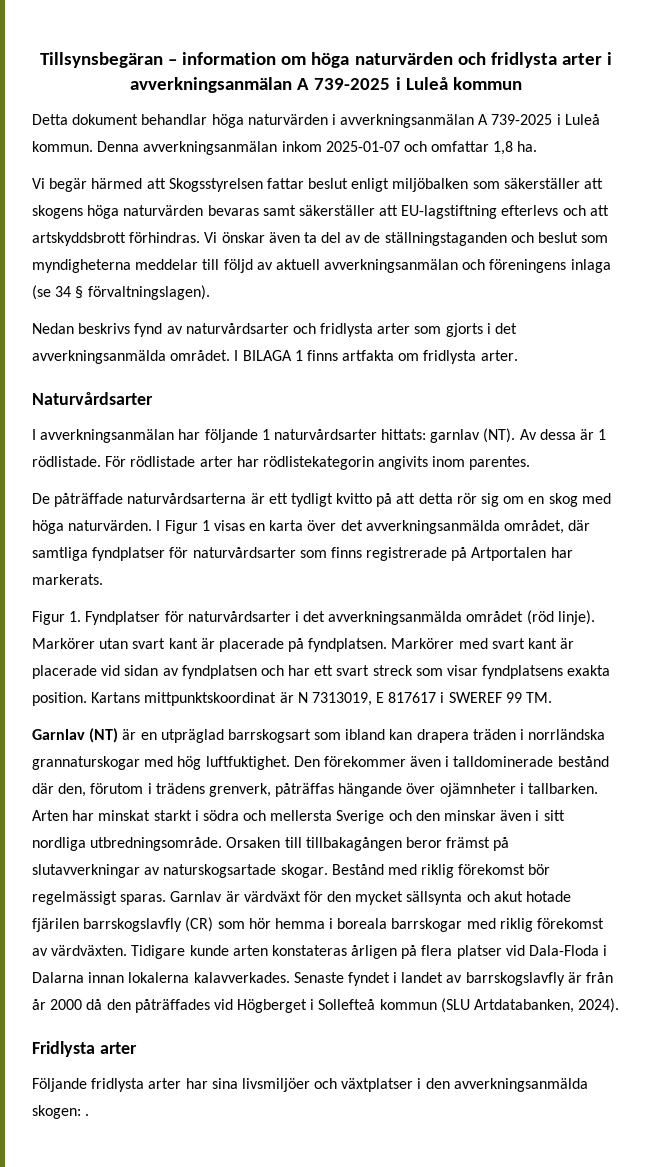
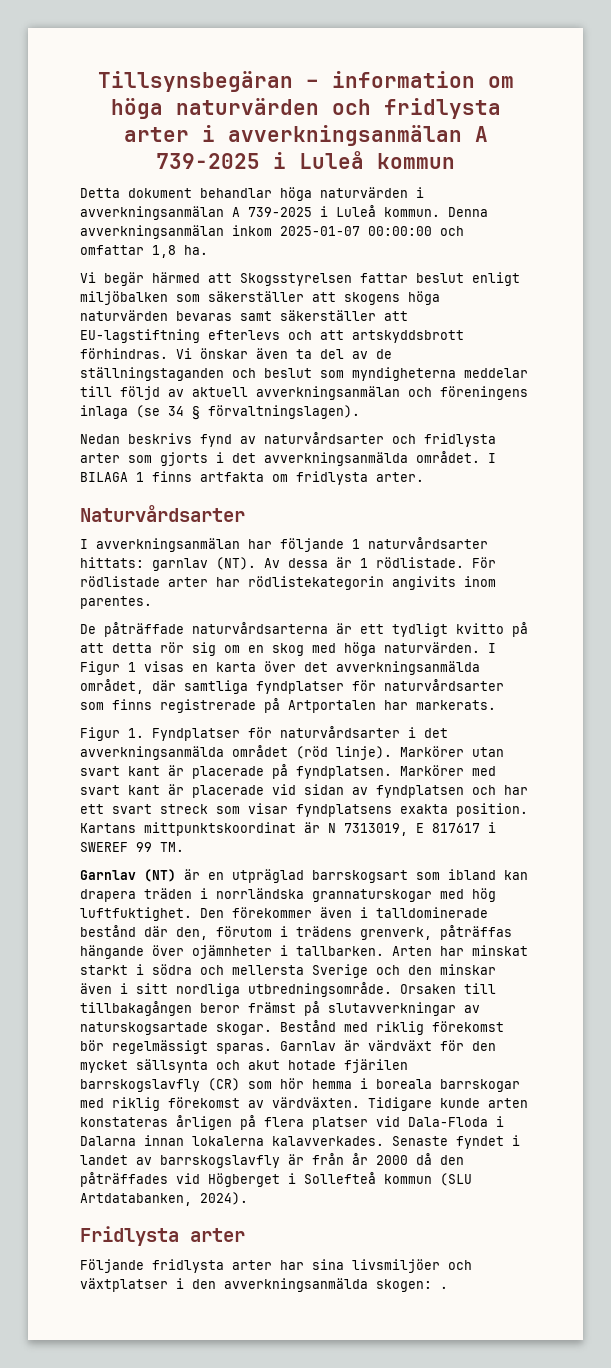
(400, 146) none -> [368,226,432,236] 00:00:00

